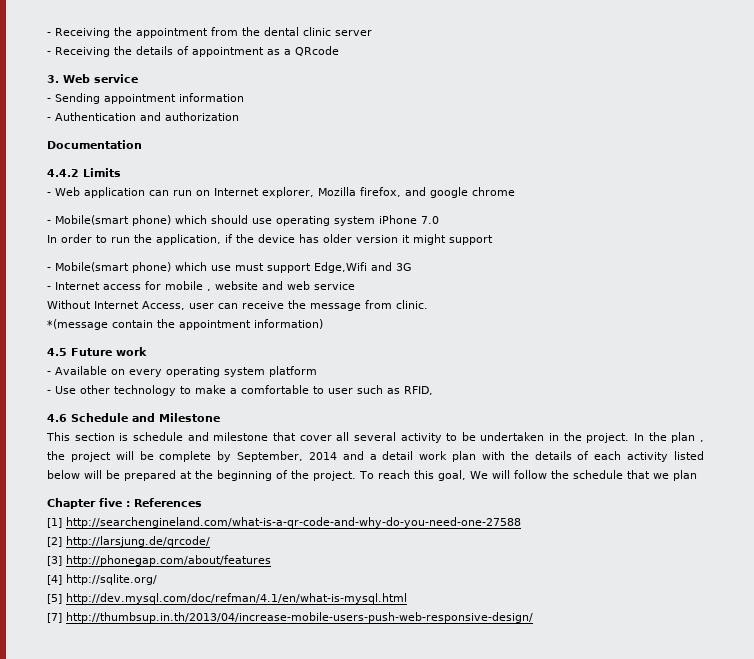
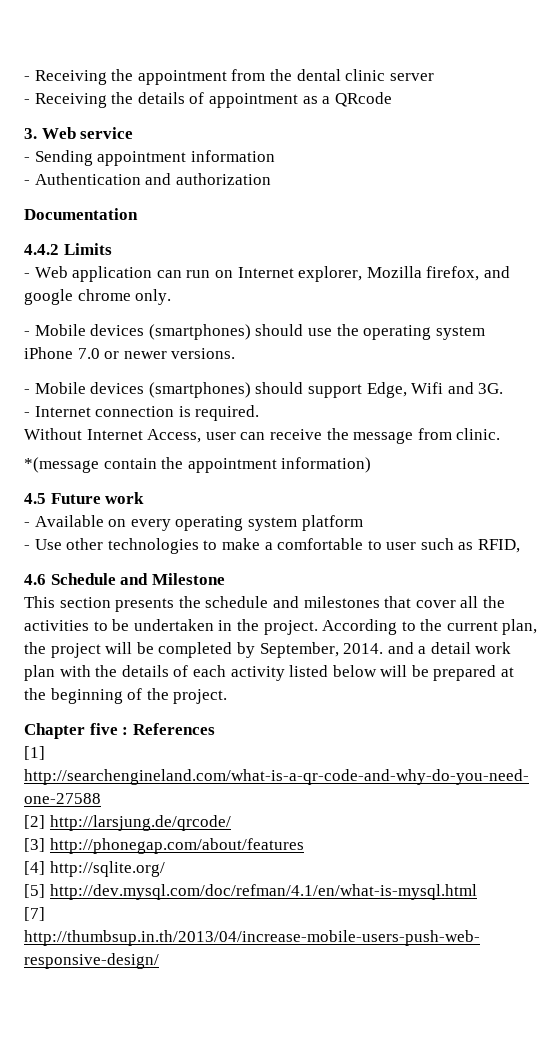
[47,215,207,226] // - Mobile(smart phone) which -> [135,289,172,305] [24,324,251,340] only. // - Mobile devices (smartphones)
(272, 221) none -> [336,324,359,336] the
[47,234,493,245] [47,262,412,273] [47,281,355,291] // In order to run the application, if the device has older version it might support // - Mobile(smart phone) which use must support Edge,Wifi and 3G // - Internet access for mobile , website and web service -> [104,348,236,359] [24,382,504,398] [24,405,260,421] or newer versions. // - Mobile devices (smartphones) should support Edge, Wifi and 3G. // - Internet connection is required.
[114,385,176,396] technology -> [107,538,199,554] technologies
[119,433,129,441] is -> [115,596,201,612] presents the
[213,432,269,441] milestone -> [303,596,380,608] milestones
[353,432,442,443] several activity -> [482,596,505,608] [24,620,89,631] the activities
[634,432,704,443] In the plan , -> [322,619,538,635] According to the current plan,
[159,451,212,462] complete -> [158,642,233,658] completed
[308,452,337,460] 2014 -> [343,643,384,654] 2014.
[359,470,697,481] To reach this goal, We will follow the schedule that we plan -> (228, 696) none

